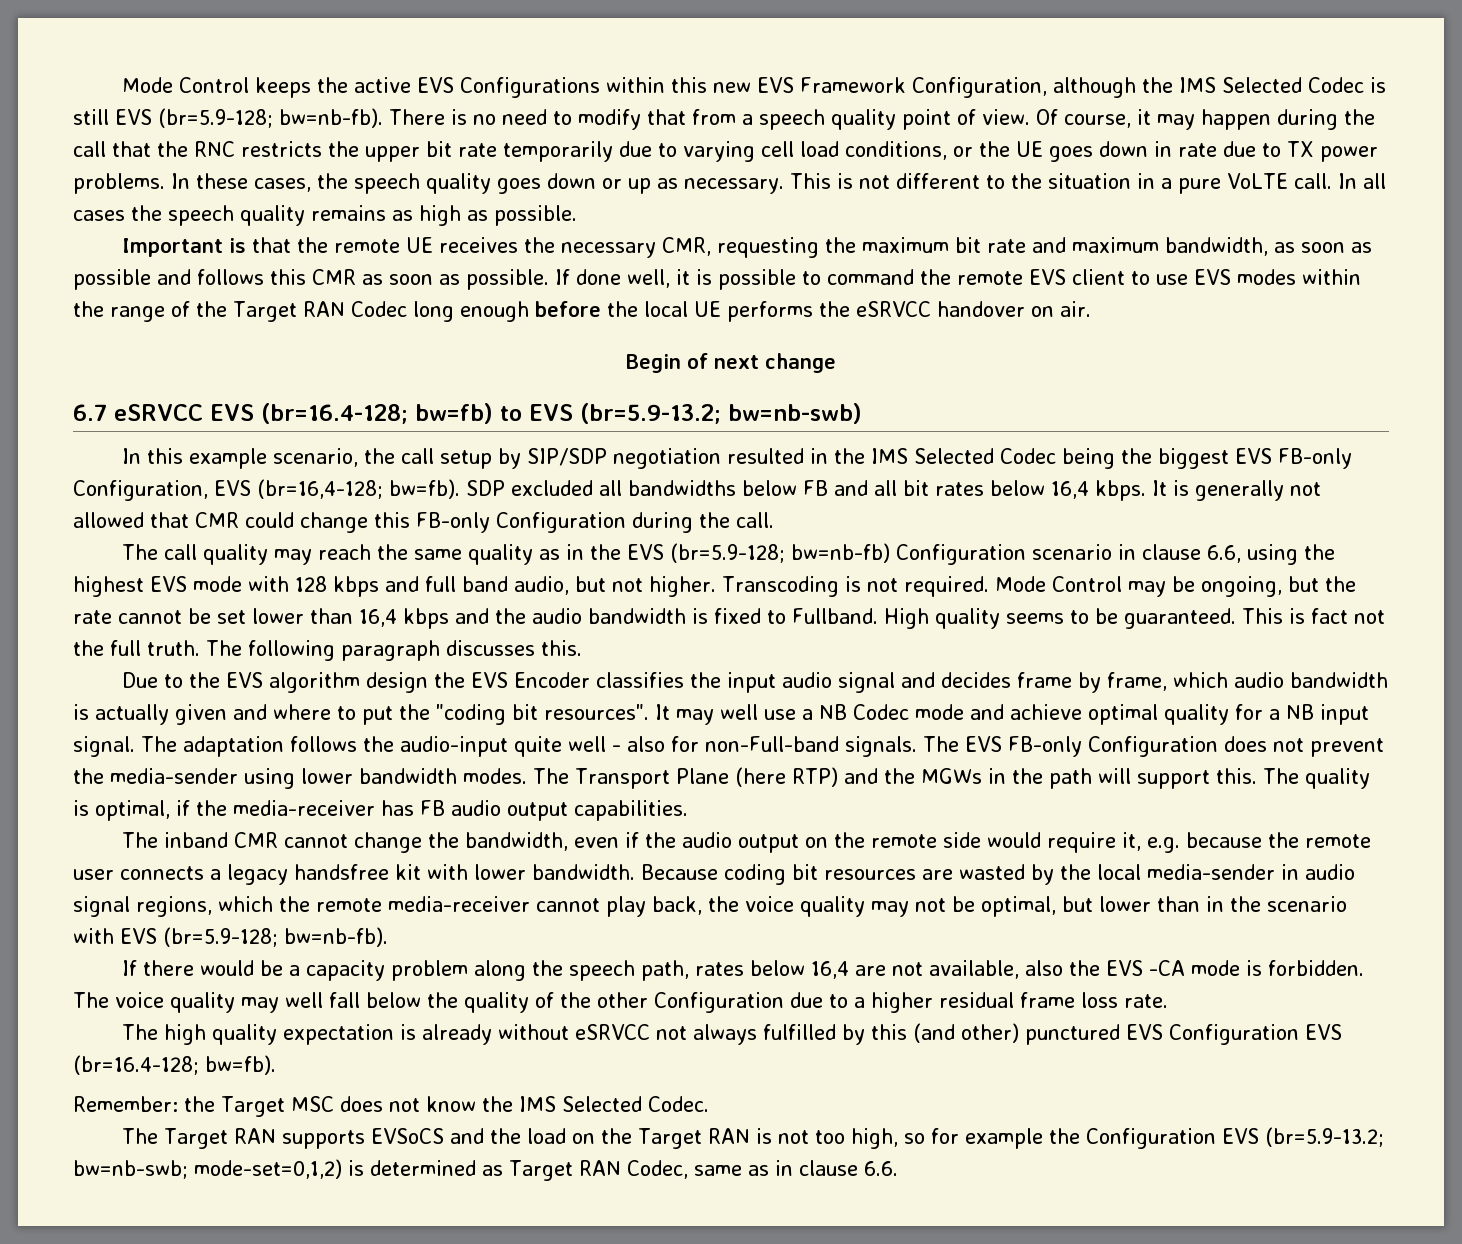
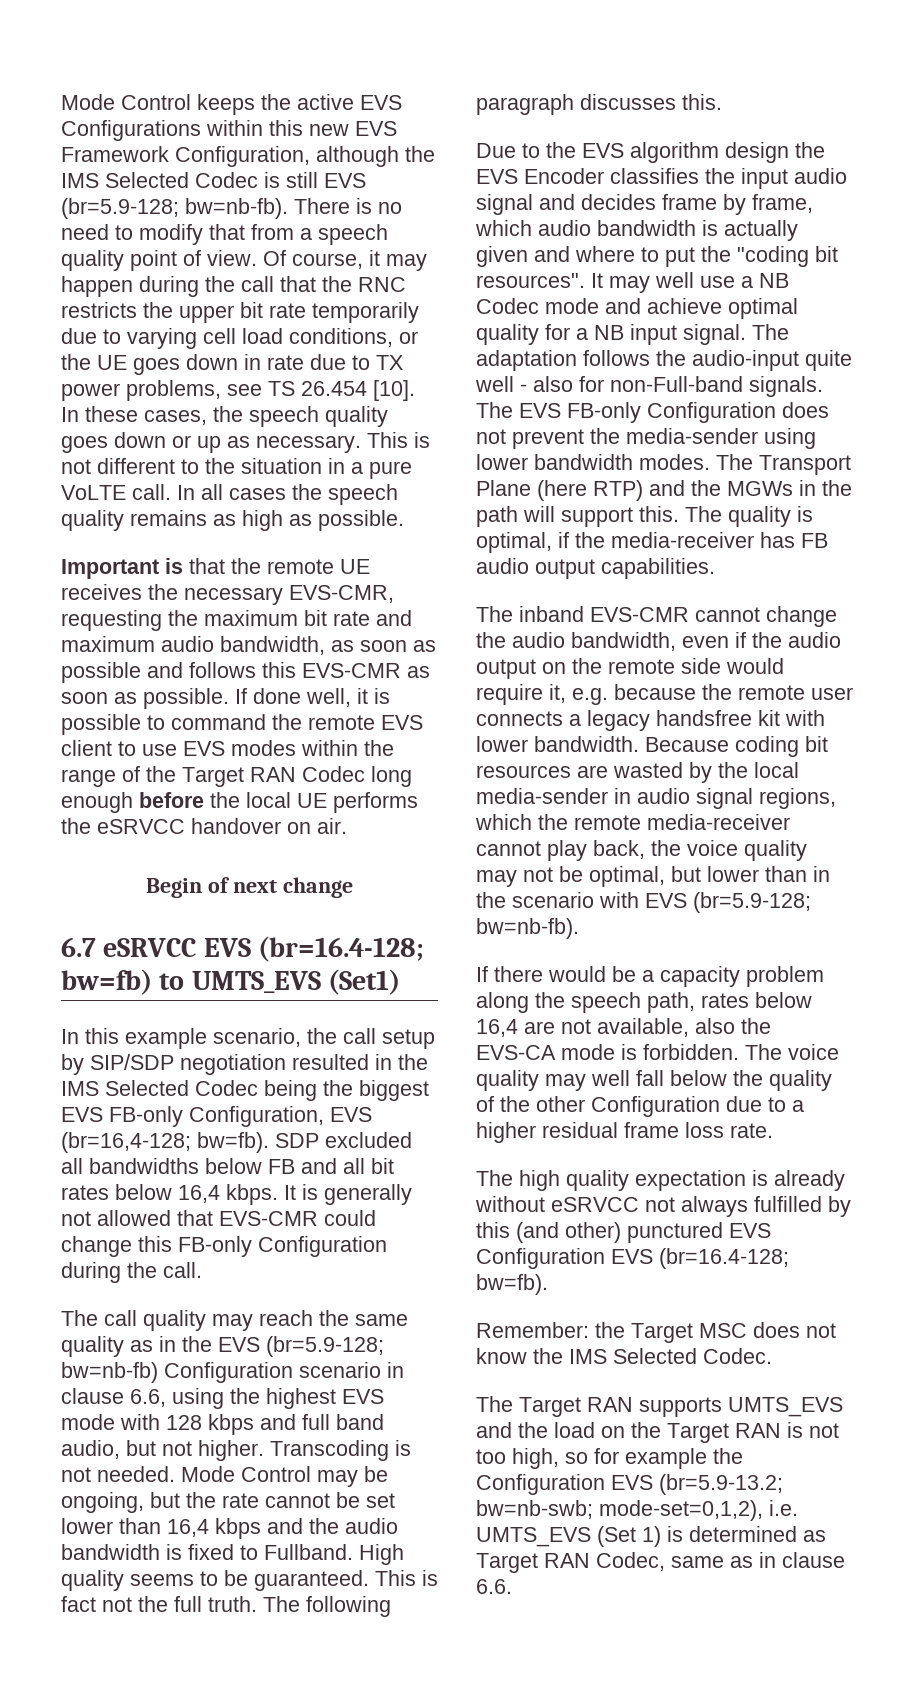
[73,173,165,194] problems. -> [126,380,415,401] problems, see TS 26.454 [10].
[662,237,712,256] CMR, -> [289,585,394,603] EVS-CMR,
(1160, 245) none -> [161,636,214,652] audio
[312,269,356,285] CMR -> [302,663,401,678] EVS-CMR
[529,403,862,424] EVS (br=5.9-13.2; bw=nb-swb) -> [191,969,401,995] UMTS_EVS (Set1)
[195,512,239,528] CMR -> [219,1211,318,1226] EVS-CMR
[903,576,989,597] required. -> [97,1466,175,1482] needed.
[234,832,279,848] CMR -> [590,607,689,622] EVS-CMR
(460, 840) none -> [512,632,565,648] audio
[1106,960,1186,976] EVS -CA -> [476,1045,556,1060] EVS-CA
[370,1128,444,1144] EVSoCS -> [728,1397,843,1417] UMTS_EVS
[194,1159,342,1179] mode-set=0,1,2) -> [599,1500,798,1521] [476,1526,661,1547] mode-set=0,1,2), i.e. UMTS_EVS (Set 1)

